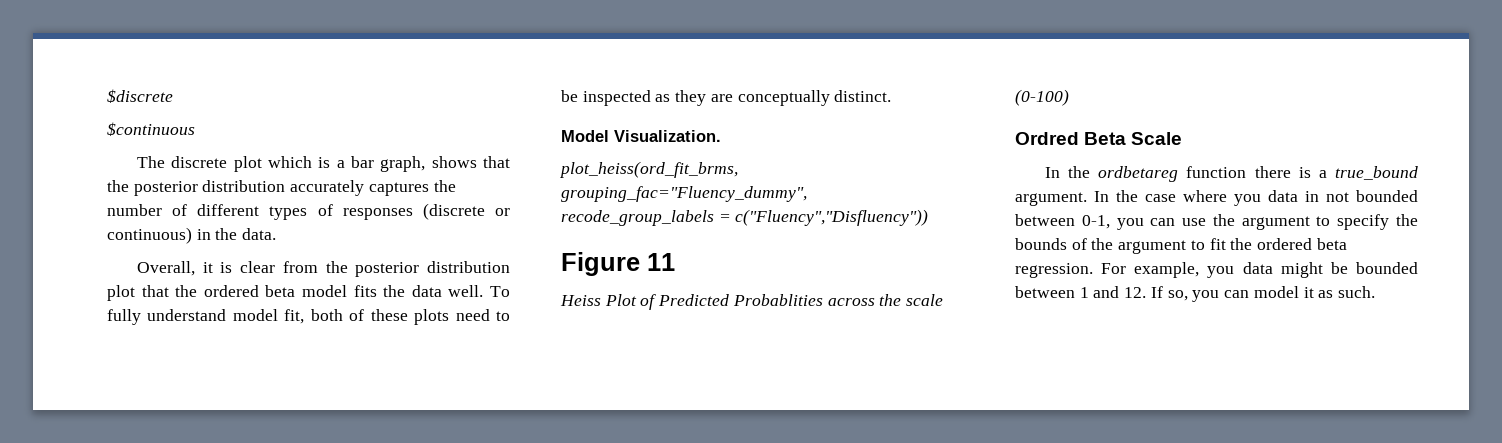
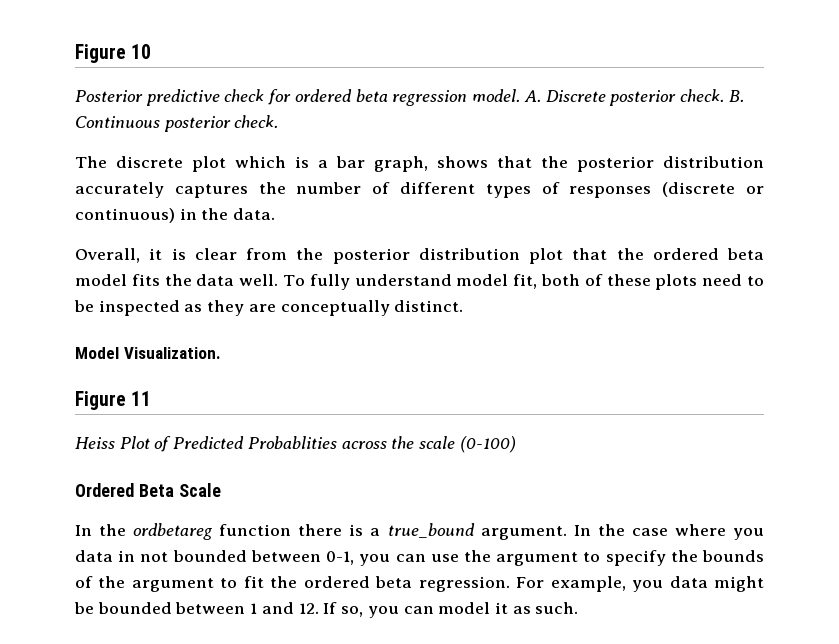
[107,89,173,103] [107,122,195,136] $discrete // $continuous -> [75,44,152,63] [75,89,744,106] [75,115,279,132] Figure 10 // Posterior predictive check for ordered beta regression model. A. Discrete posterior check. B. Continuous posterior check.
[559,161,738,178] [561,186,807,202] [561,209,929,226] // plot_heiss(ord_fit_brms, grouping_fac="Fluency_dummy", recode_group_labels = c("Fluency","Disfluency")) -> (221, 353) none
[1015,132,1079,145] Ordred -> [75,483,134,497] Ordered

